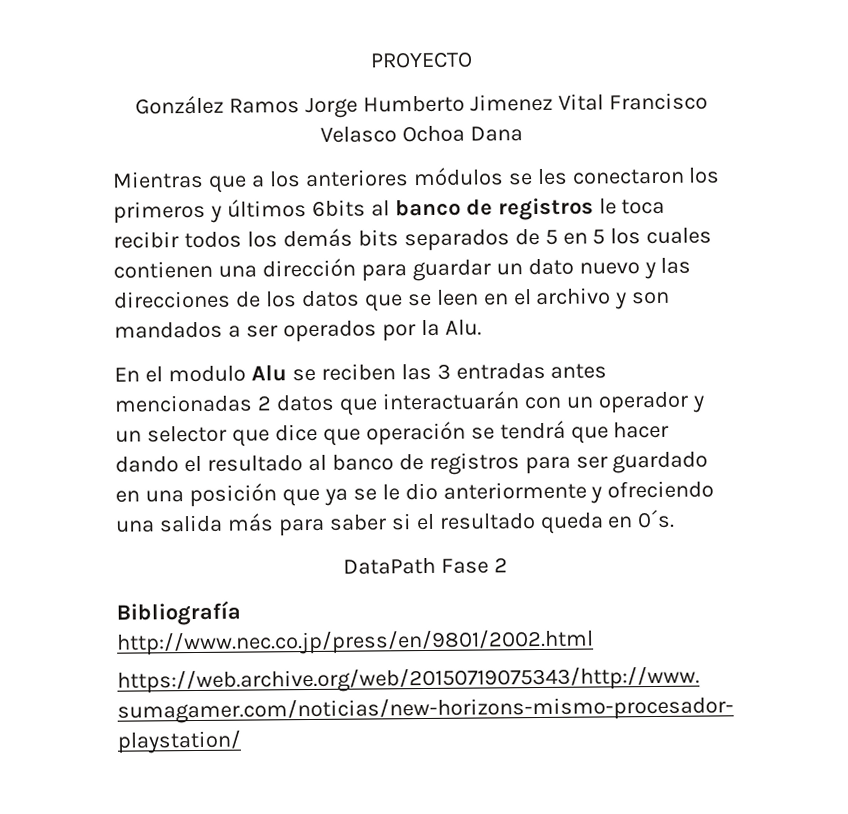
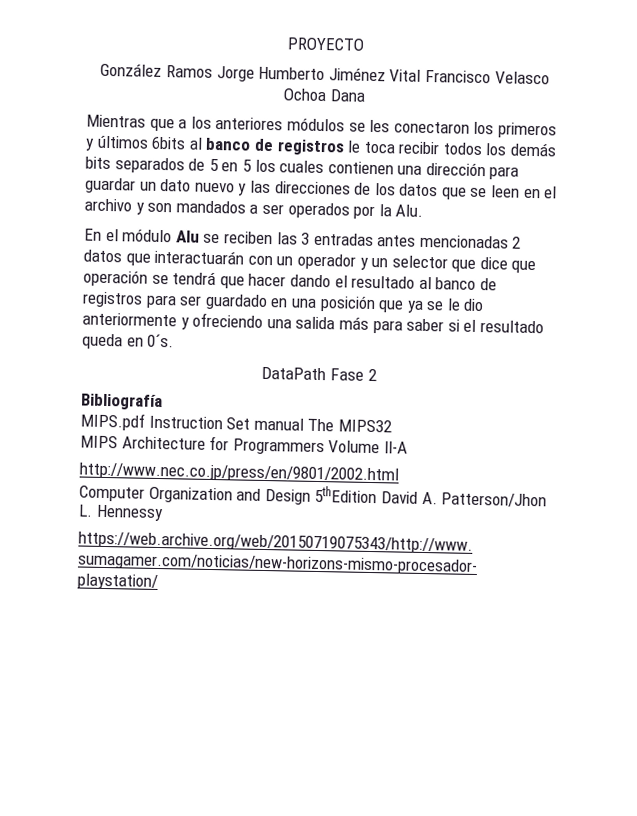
[469,93,553,112] Jimenez -> [328,67,386,82] Jiménez
[167,365,246,383] modulo -> [122,228,173,243] módulo
[116,628,594,656] http://www.nec.co.jp/press/en/9801/2002.html -> [80,412,392,433] [80,435,408,456] [79,462,399,484] [79,485,548,508] [78,504,164,522] MIPS.pdf Instruction Set manual The MIPS32 // MIPS Architecture for Programmers Volume ll-A // http://www.nec.co.jp/press/en/9801/2002.html // Computer Organization and Design 5thEdition David A. Patterson/Jhon L. Hennessy

